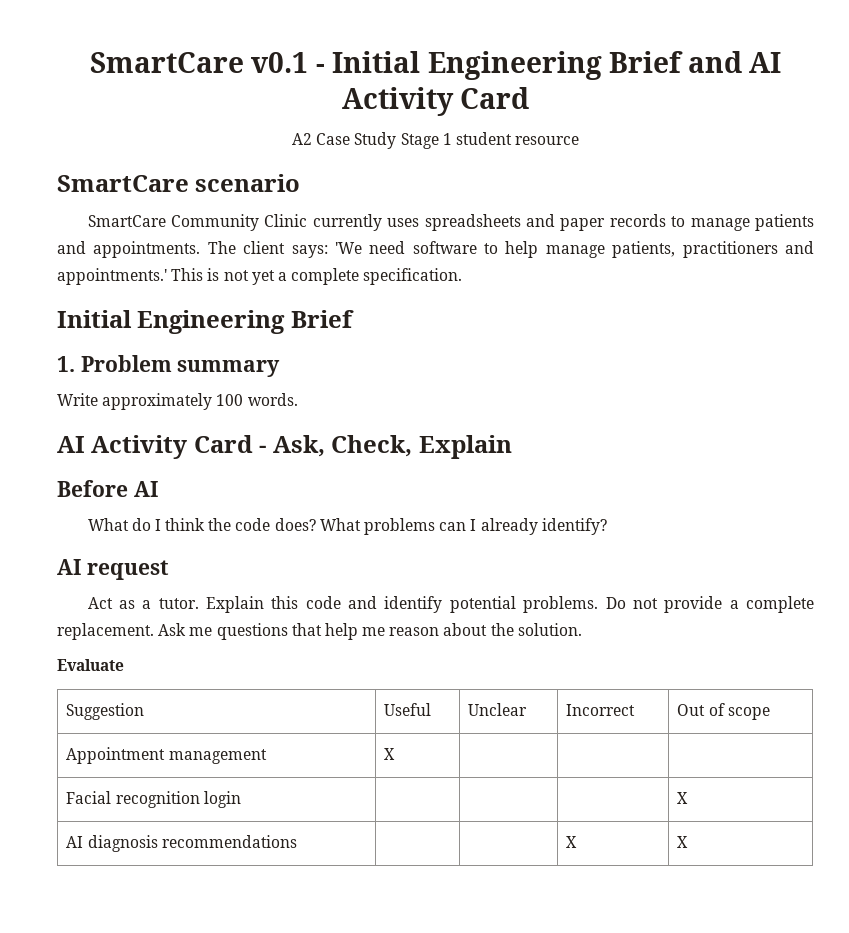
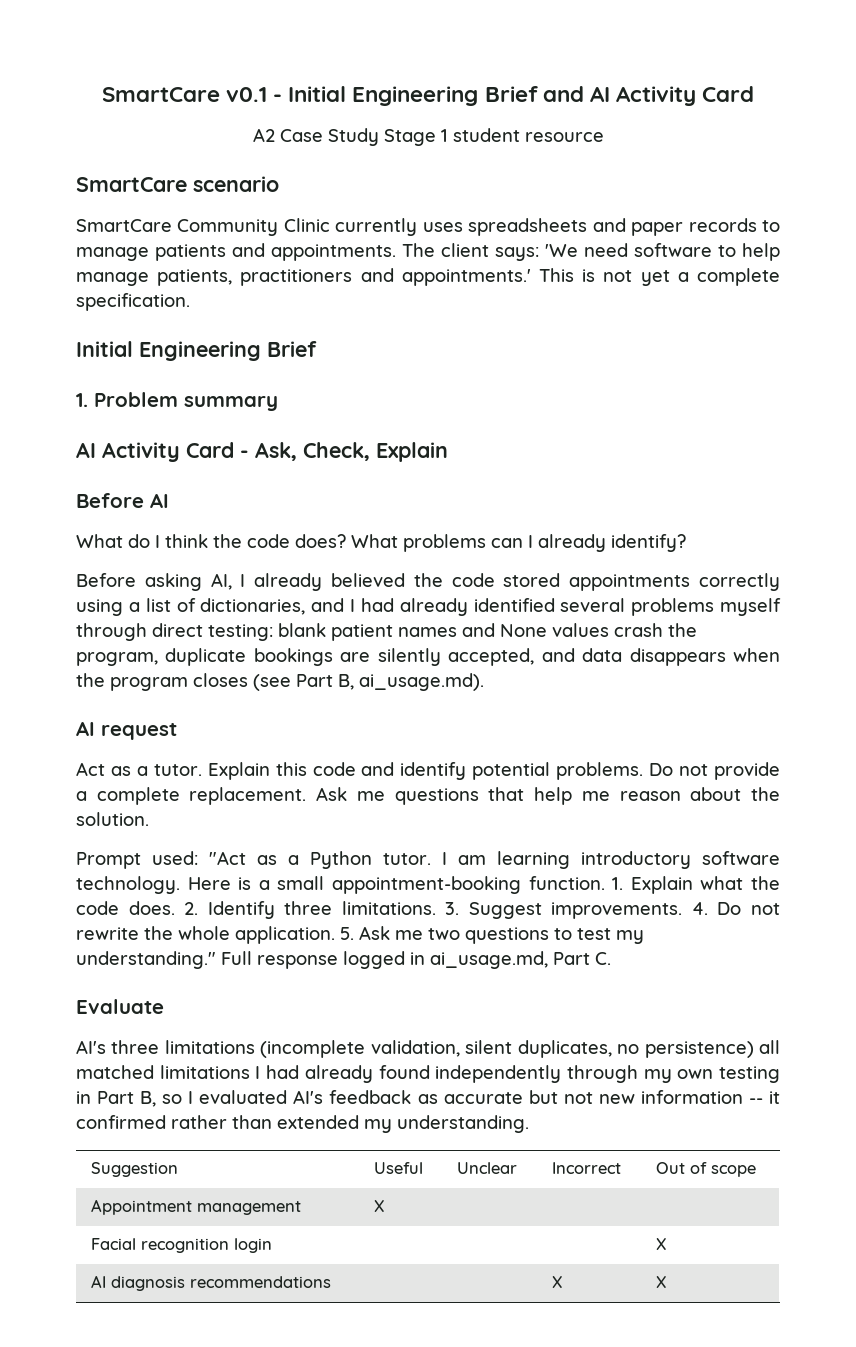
[57,393,298,410] // Write approximately 100 words. -> (278, 403) none
(607, 526) none -> [76,573,780,591] [76,598,781,616] [76,623,697,641] [76,648,781,666] [76,673,484,691] // Before asking AI, I already believed the code stored appointments correctly using a list of dictionaries, and I had already identified several problems myself through direct testing: blank patient names and None values crash the program, duplicate bookings are silently accepted, and data disappears when the program closes (see Part B, ai_usage.md).
[57,659,124,671] Evaluate -> [76,851,780,869] [76,876,781,894] [76,901,780,919] [76,926,644,944] [76,951,611,969] [76,999,164,1014] [76,1040,781,1058] [76,1065,780,1083] [76,1090,781,1107] [76,1115,529,1133] Prompt used: "Act as a Python tutor. I am learning introductory software technology. Here is a small appointment-booking function. 1. Explain what the code does. 2. Identify three limitations. 3. Suggest improvements. 4. Do not rewrite the whole application. 5. Ask me two questions to test my understanding." Full response logged in ai_usage.md, Part C. // Evaluate // AI's three limitations (incomplete validation, silent duplicates, no persistence) all matched limitations I had already found independently through my own testing in Part B, so I evaluated AI's feedback as accurate but not new information -- it confirmed rather than extended my understanding.

